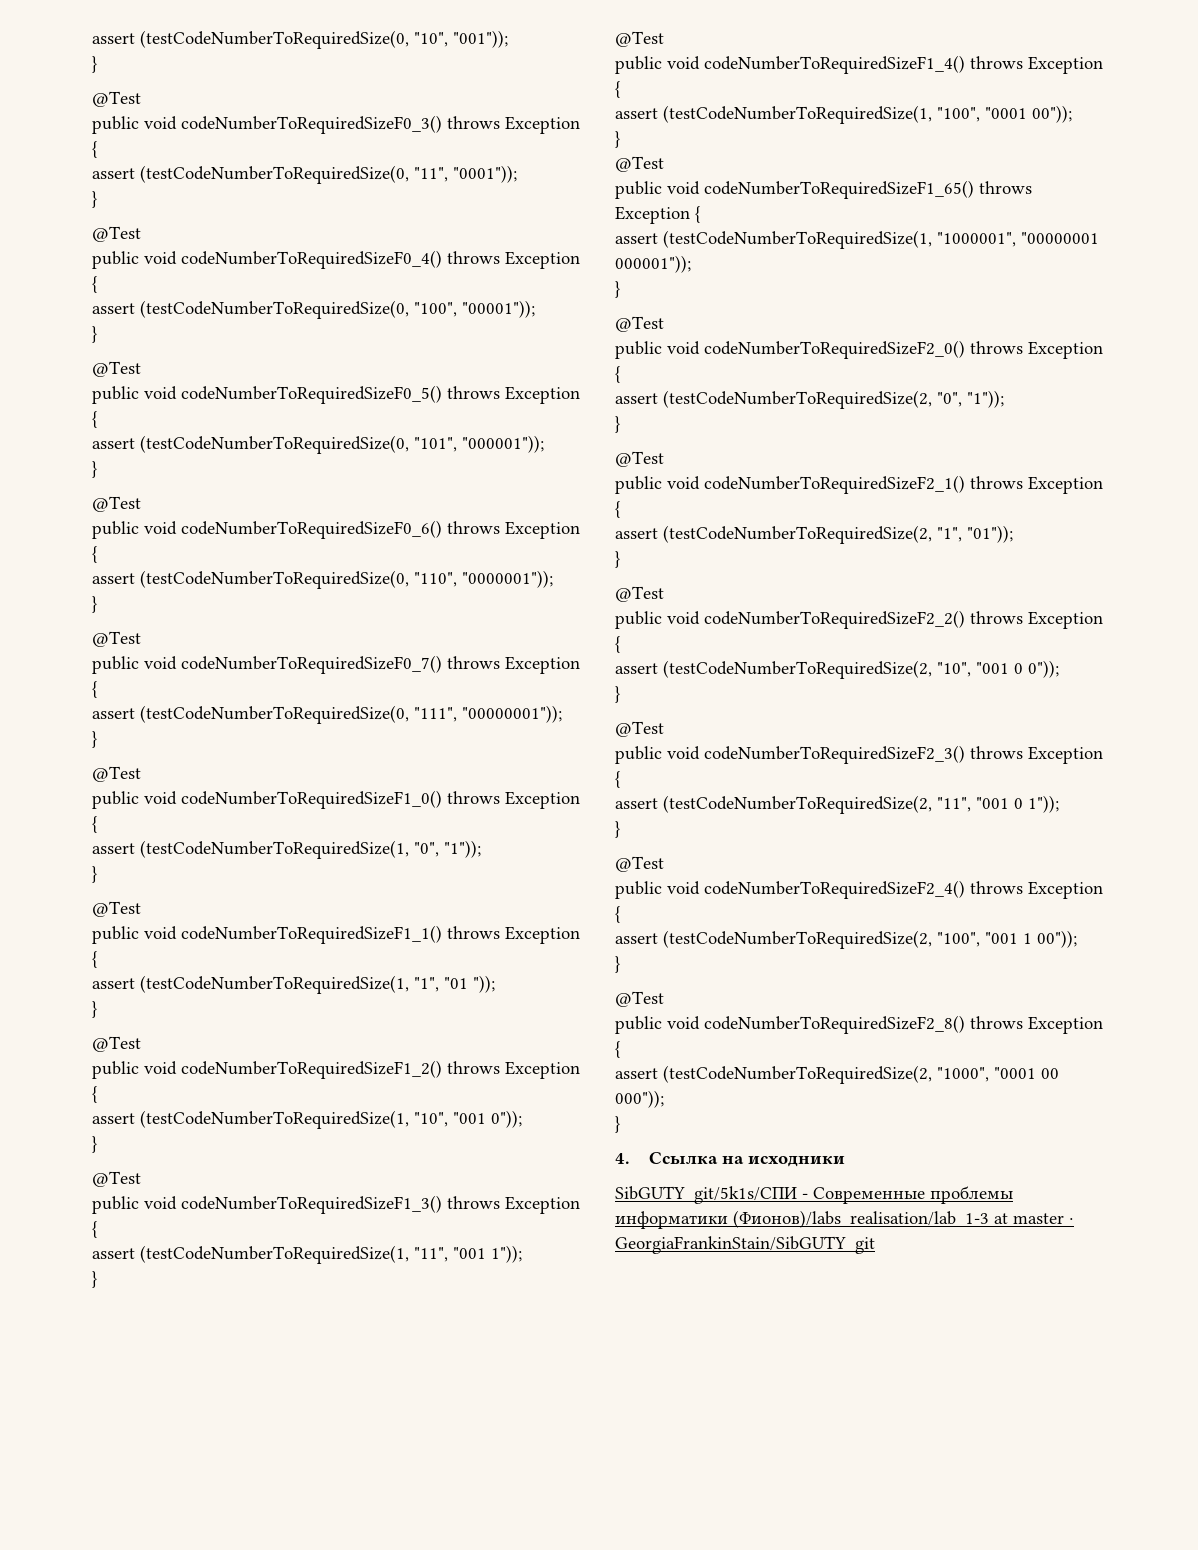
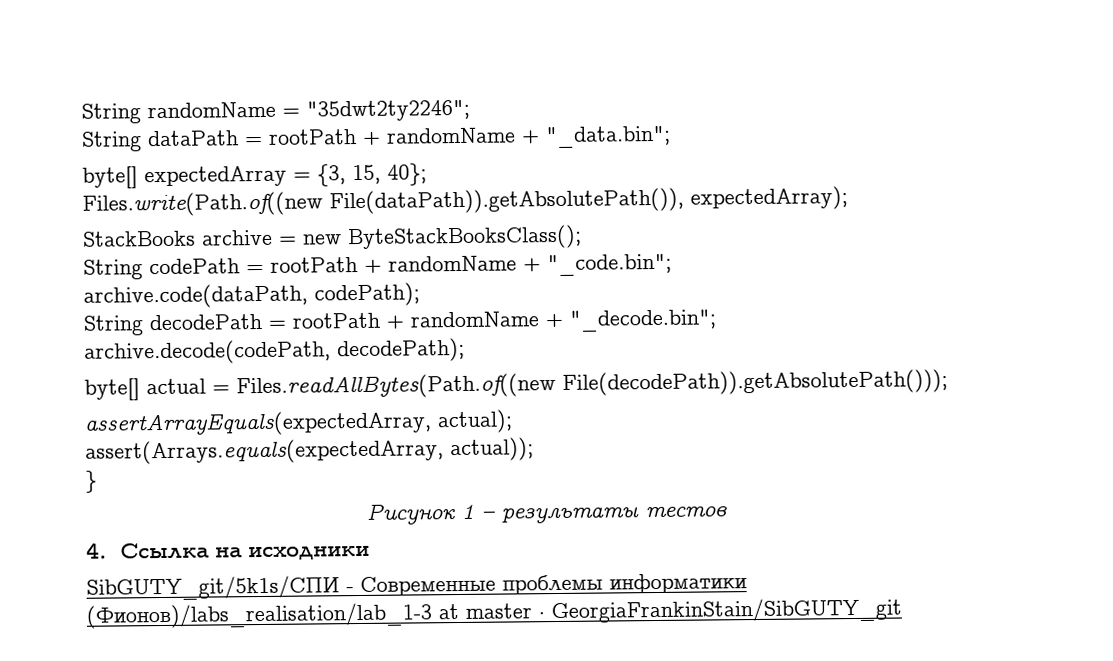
[92,30,508,49] [92,56,97,73] [92,91,141,107] [92,115,580,134] [92,141,97,158] [92,165,517,184] [92,191,97,208] [92,226,141,242] [92,250,580,269] [92,276,97,293] [92,300,535,319] [92,326,97,343] [92,361,141,377] [92,385,580,404] [92,411,97,428] [92,435,544,454] [92,461,97,478] [92,496,141,512] [92,520,580,539] [92,546,97,563] [92,570,553,589] [92,596,97,613] [92,631,141,647] [92,655,580,674] [92,681,97,698] [92,705,562,724] [92,731,97,748] [92,766,141,782] [92,790,580,809] [92,816,97,833] [92,840,481,859] [92,866,97,883] [92,901,141,917] [92,925,580,944] [92,951,97,968] [92,975,495,994] [92,1001,97,1018] [92,1036,141,1052] [92,1060,580,1079] [92,1086,97,1103] [92,1110,522,1129] [92,1136,97,1153] [92,1171,141,1187] [92,1195,580,1214] [92,1221,97,1238] [92,1245,522,1264] [92,1271,97,1288] [615,31,664,47] [615,55,1103,74] [615,81,620,98] [615,105,1072,124] [615,131,620,148] [615,156,664,172] [615,180,1032,199] [615,206,700,224] [615,230,1099,249] [615,255,691,273] [615,281,620,298] [615,316,664,332] [615,340,1103,359] [615,366,620,383] [615,390,1004,409] [615,416,620,433] [615,451,664,467] [615,475,1103,494] [615,501,620,518] [615,525,1013,544] [615,551,620,568] [615,586,664,602] [615,610,1103,629] [615,636,620,653] [615,660,1059,679] [615,686,620,703] [615,721,664,737] [615,745,1103,764] [615,771,620,788] [615,795,1059,814] [615,821,620,838] [615,856,664,872] [615,880,1103,899] [615,906,620,923] [615,930,1077,949] [615,956,620,973] [615,991,664,1007] [615,1015,1103,1034] [615,1041,620,1058] [615,1065,1059,1084] [615,1090,664,1108] [615,1116,620,1133] assert (testCodeNumberToRequiredSize(0, "10", "001")); // } // @Test // public void codeNumberToRequiredSizeF0_3() throws Exception { // assert (testCodeNumberToRequiredSize(0, "11", "0001")); // } // @Test // public void codeNumberToRequiredSizeF0_4() throws Exception { // assert (testCodeNumberToRequiredSize(0, "100", "00001")); // } // @Test // public void codeNumberToRequiredSizeF0_5() throws Exception { // assert (testCodeNumberToRequiredSize(0, "101", "000001")); // } // @Test // public void codeNumberToRequiredSizeF0_6() throws Exception { // assert (testCodeNumberToRequiredSize(0, "110", "0000001")); // } // @Test // public void codeNumberToRequiredSizeF0_7() throws Exception { // assert (testCodeNumberToRequiredSize(0, "111", "00000001")); // } // @Test // public void codeNumberToRequiredSizeF1_0() throws Exception { // assert (testCodeNumberToRequiredSize(1, "0", "1")); // } // @Test // public void codeNumberToRequiredSizeF1_1() throws Exception { // assert (testCodeNumberToRequiredSize(1, "1", "01 ")); // } // @Test // public void codeNumberToRequiredSizeF1_2() throws Exception { // assert (testCodeNumberToRequiredSize(1, "10", "001 0")); // } // @Test // public void codeNumberToRequiredSizeF1_3() throws Exception { // assert (testCodeNumberToRequiredSize(1, "11", "001 1")); // } // @Test // public void codeNumberToRequiredSizeF1_4() throws Exception { // assert (testCodeNumberToRequiredSize(1, "100", "0001 00")); // } // @Test // public void codeNumberToRequiredSizeF1_65() throws Exception { // assert (testCodeNumberToRequiredSize(1, "1000001", "00000001 000001")); // } // @Test // public void codeNumberToRequiredSizeF2_0() throws Exception { // assert (testCodeNumberToRequiredSize(2, "0", "1")); // } // @Test // public void codeNumberToRequiredSizeF2_1() throws Exception { // assert (testCodeNumberToRequiredSize(2, "1", "01")); // } // @Test // public void codeNumberToRequiredSizeF2_2() throws Exception { // assert (testCodeNumberToRequiredSize(2, "10", "001 0 0")); // } // @Test // public void codeNumberToRequiredSizeF2_3() throws Exception { // assert (testCodeNumberToRequiredSize(2, "11", "001 0 1")); // } // @Test // public void codeNumberToRequiredSizeF2_4() throws Exception { // assert (testCodeNumberToRequiredSize(2, "100", "001 1 00")); // } // @Test // public void codeNumberToRequiredSizeF2_8() throws Exception { // assert (testCodeNumberToRequiredSize(2, "1000", "0001 00 000")); // } -> [81,99,470,124] [81,125,671,152] [82,163,427,189] [82,186,848,217] [82,224,582,251] [83,253,672,280] [83,282,420,309] [83,309,717,336] [84,337,465,365] [84,369,948,401] [84,409,513,437] [85,437,534,465] [85,470,97,493] [366,503,727,525] String randomName = "35dwt2ty2246"; // String dataPath = rootPath + randomName + "_data.bin"; // byte[] expectedArray = {3, 15, 40}; // Files.write(Path.of((new File(dataPath)).getAbsolutePath()), expectedArray); // StackBooks archive = new ByteStackBooksClass(); // String codePath = rootPath + randomName + "_code.bin"; // archive.code(dataPath, codePath); // String decodePath = rootPath + randomName + "_decode.bin"; // archive.decode(codePath, decodePath); // byte[] actual = Files.readAllBytes(Path.of((new File(decodePath)).getAbsolutePath())); // assertArrayEquals(expectedArray, actual); // assert(Arrays.equals(expectedArray, actual)); // } // Рисунок 1 – результаты тестов

